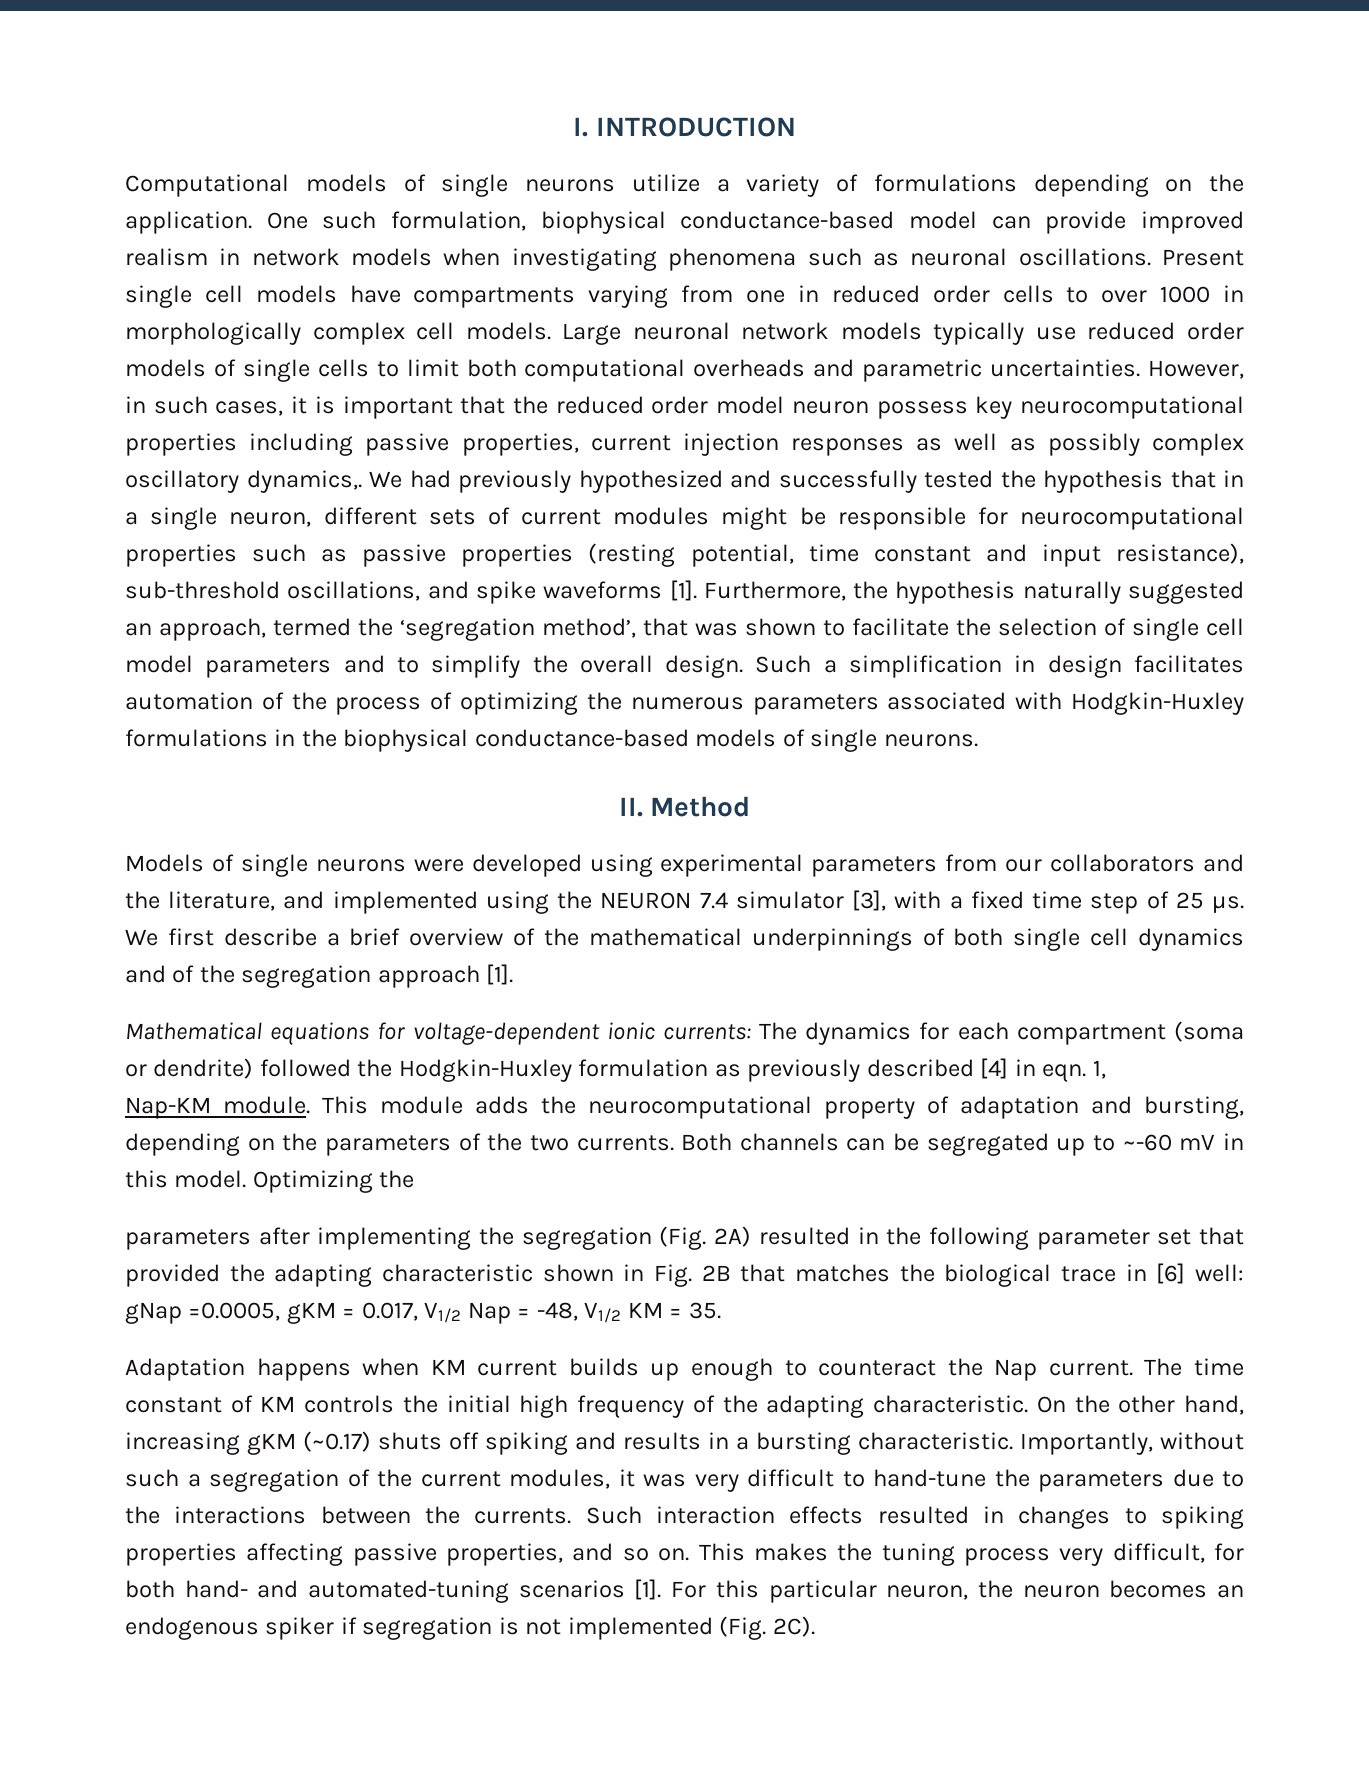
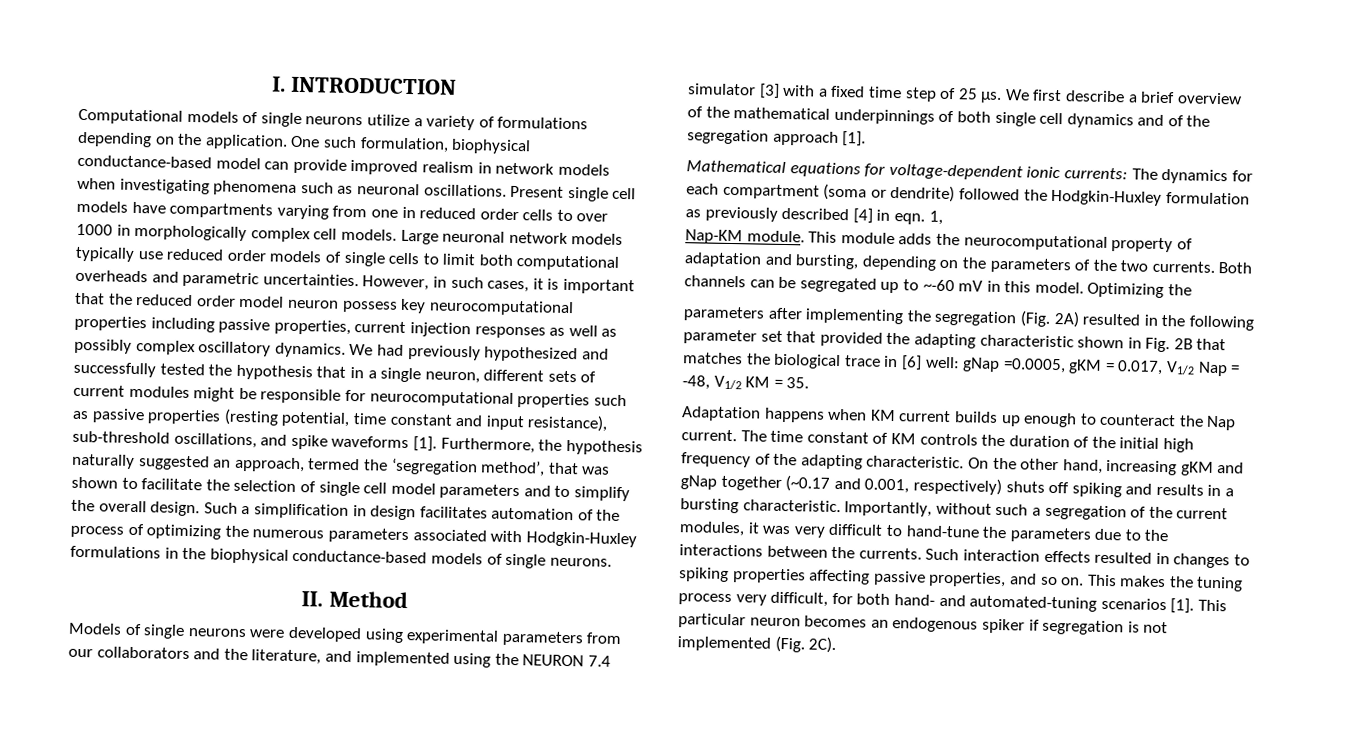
[246,470,362,493] dynamics,. -> [274,342,346,358] dynamics.
[852,890,887,911] [3], -> [758,83,780,99] [3]
(438, 1404) none -> [1008,435,1116,449] duration of the
[303,1431,371,1452] (~0.17) -> [1217,462,1245,474] [680,475,1002,496] and gNap together (~0.17 and 0.001, respectively)
[671,1580,1013,1603] For this particular neuron, the -> [1197,599,1227,612] [678,613,746,629] This particular

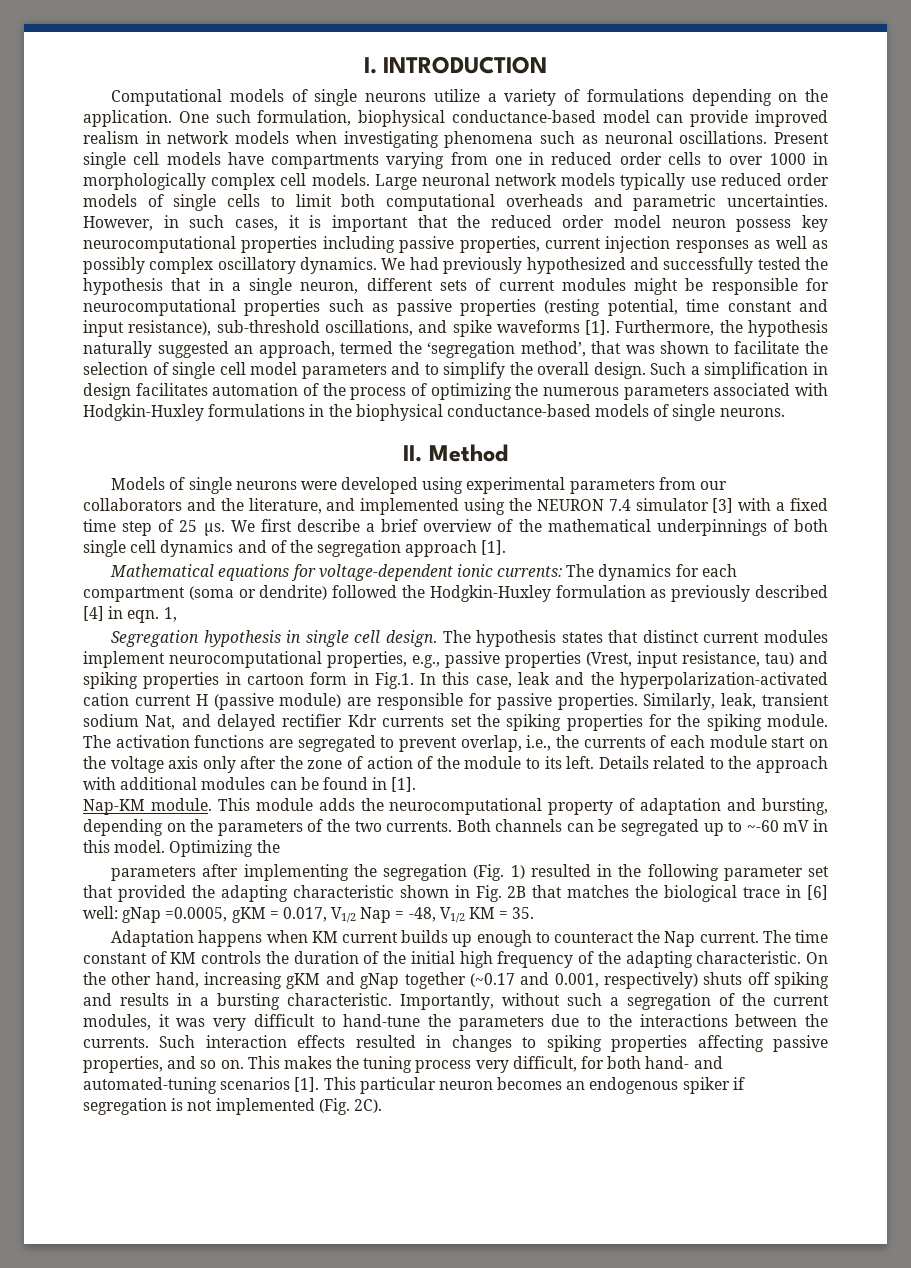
(943, 217) none -> [111,630,828,647] [83,651,828,668] [83,672,829,689] [83,693,830,710] [83,714,828,731] [83,735,828,752] [83,756,828,773] [83,777,417,792] // Segregation hypothesis in single cell design. The hypothesis states that distinct current modules implement neurocomputational properties, e.g., passive properties (Vrest, input resistance, tau) and spiking properties in cartoon form in Fig.1. In this case, leak and the hyperpolarization-activated cation current H (passive module) are responsible for passive properties. Similarly, leak, transient sodium Nat, and delayed rectifier Kdr currents set the spiking properties for the spiking module. The activation functions are segregated to prevent overlap, i.e., the currents of each module start on the voltage axis only after the zone of action of the module to its left. Details related to the approach with additional modules can be found in [1].
[1053,310,1080,328] 2A) -> [510,865,525,879] 1)

